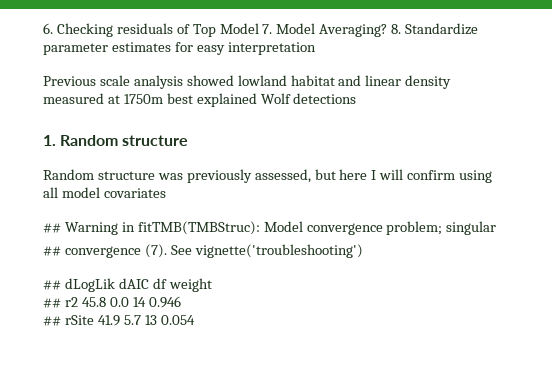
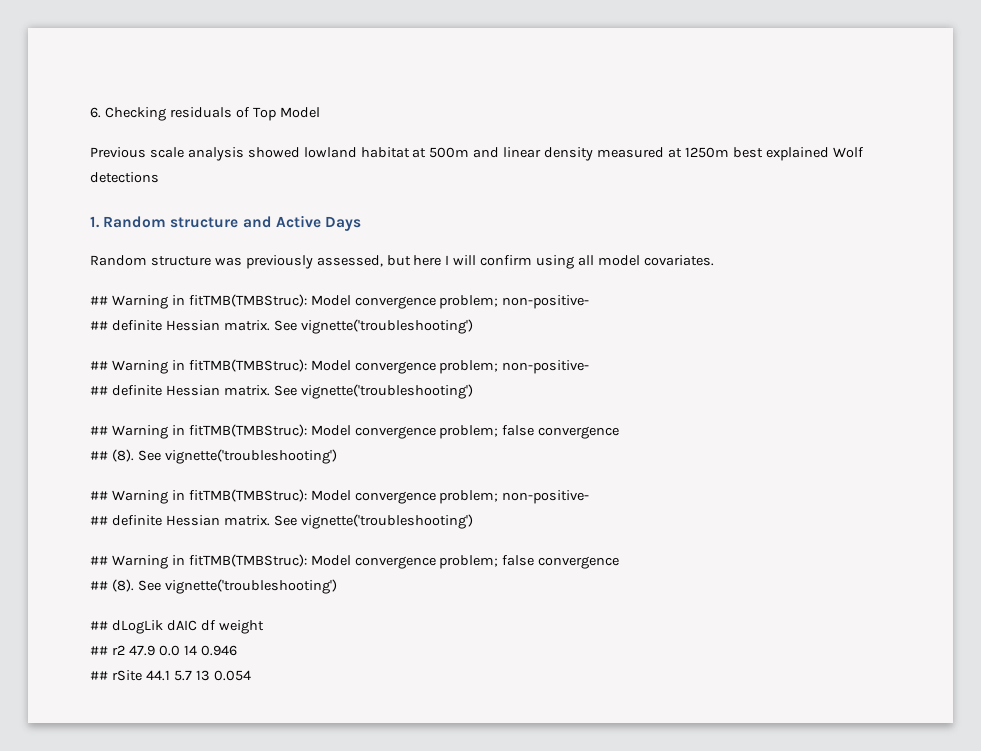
[262,23,479,37] [43,42,316,55] 7. Model Averaging? 8. Standardize parameter estimates for easy interpretation -> (320, 112) none
(335, 80) none -> [412,147,470,158] at 500m
[123,94,163,104] 1750m -> [684,147,729,158] 1250m
(189, 140) none -> [242,215,361,231] and Active Days
[103,188,166,198] [43,221,497,235] [43,244,167,258] covariates // ## Warning in fitTMB(TMBStruc): Model convergence problem; singular // ## convergence (7). -> [643,255,714,266] [90,294,590,309] [90,319,473,334] [90,359,590,374] [90,384,473,399] [90,424,620,439] [90,449,337,464] [90,489,590,504] [90,514,473,529] [90,554,620,569] [90,579,134,592] covariates. // ## Warning in fitTMB(TMBStruc): Model convergence problem; non-positive- // ## definite Hessian matrix. See vignette('troubleshooting') // ## Warning in fitTMB(TMBStruc): Model convergence problem; non-positive- // ## definite Hessian matrix. See vignette('troubleshooting') // ## Warning in fitTMB(TMBStruc): Model convergence problem; false convergence // ## (8). See vignette('troubleshooting') // ## Warning in fitTMB(TMBStruc): Model convergence problem; non-positive- // ## definite Hessian matrix. See vignette('troubleshooting') // ## Warning in fitTMB(TMBStruc): Model convergence problem; false convergence // ## (8).
[81,297,106,307] 45.8 -> [128,645,155,656] 47.9
[97,315,120,326] 41.9 -> [145,670,170,681] 44.1

